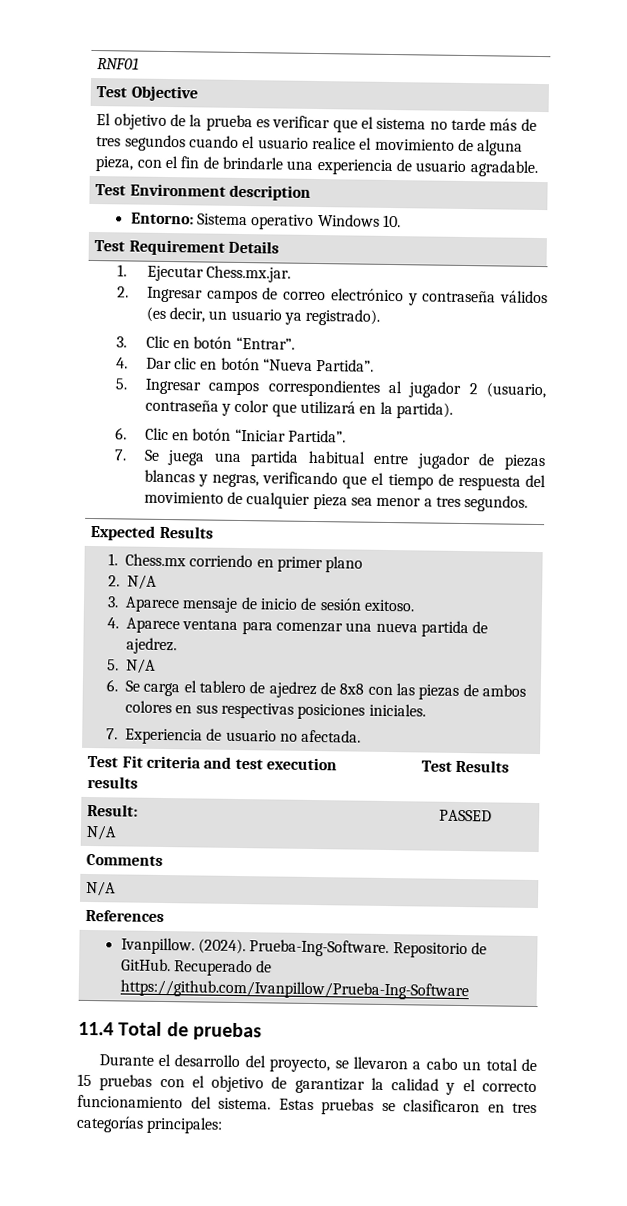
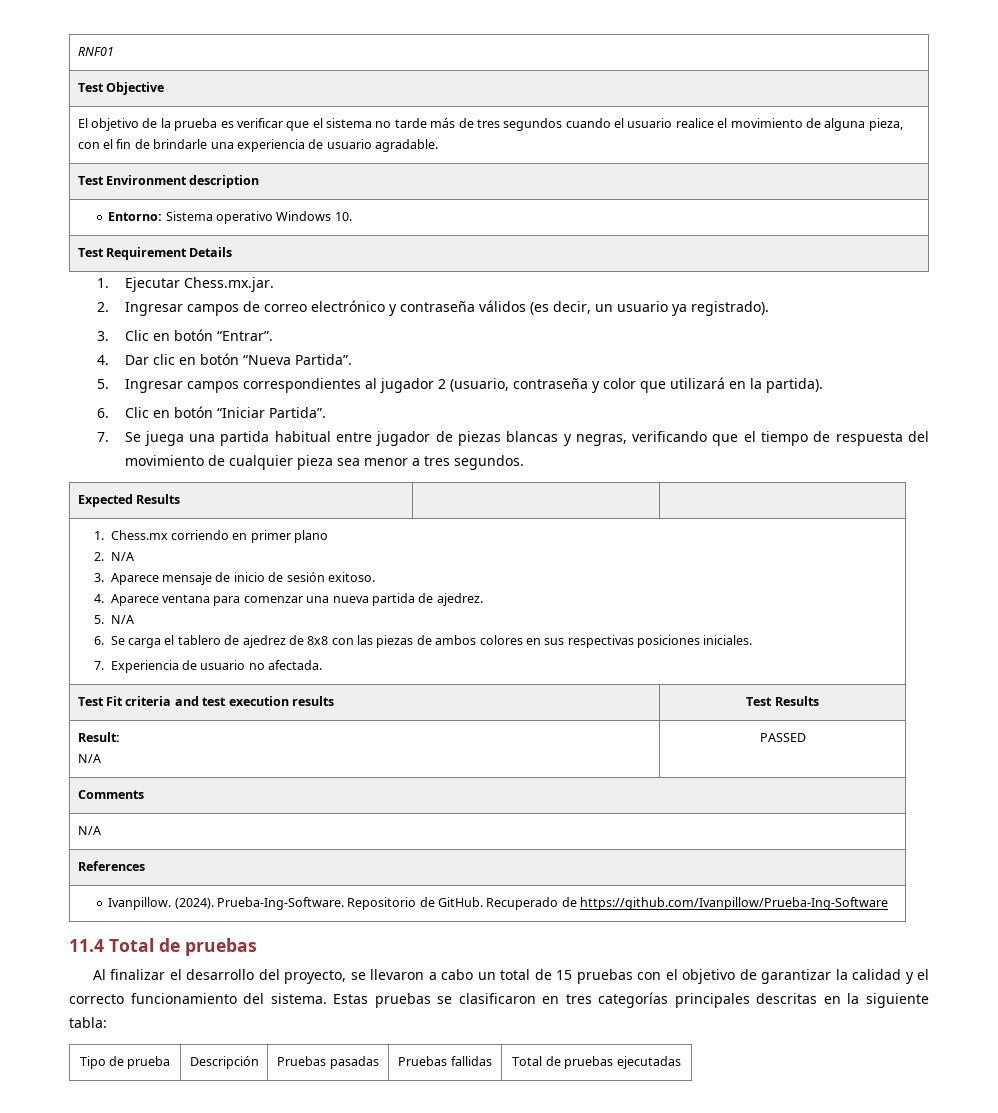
[98,1054,154,1066] Durante -> [92,969,166,980] Al finalizar
[146,1116,224,1134] principales: -> [674,993,929,1008] [69,1017,107,1028] [79,1056,171,1069] [189,1056,259,1069] [277,1056,379,1069] [398,1056,492,1066] [512,1056,681,1069] principales descritas en la siguiente tabla: // Tipo de prueba | Descripción | Pruebas pasadas | Pruebas fallidas | Total de pruebas ejecutadas

